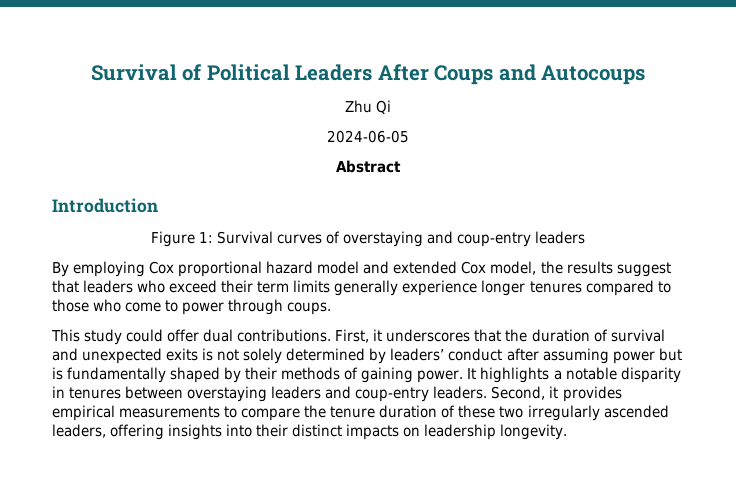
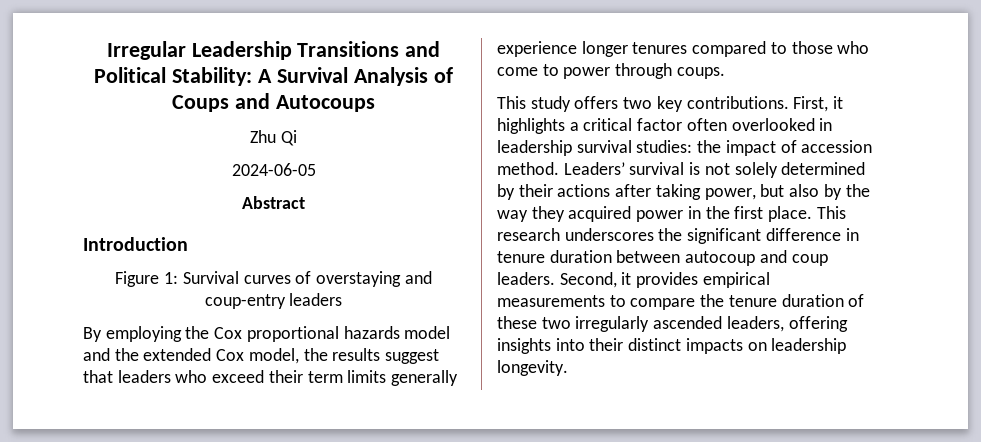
[90,64,429,81] Survival of Political Leaders After -> [106,41,441,60] [94,67,453,86] Irregular Leadership Transitions and Political Stability: A Survival Analysis of
(146, 269) none -> [185,326,210,339] the
[266,261,314,274] hazard -> [343,326,400,339] hazards
(390, 267) none -> [114,348,139,361] the
[126,329,665,343] [52,348,199,364] could offer dual contributions. First, it underscores that the duration of survival and unexpected exits -> [574,96,844,112] [497,118,833,134] [497,140,873,156] [497,162,685,175] offers two key contributions. First, it highlights a critical factor often overlooked in leadership survival studies: the impact of accession method. Leaders’ survival
[390,348,682,364] [52,367,681,383] [52,386,430,402] leaders’ conduct after assuming power but is fundamentally shaped by their methods of gaining power. It highlights a notable disparity in tenures between overstaying leaders and coup-entry -> [518,184,870,200] [497,206,846,222] [497,228,859,244] [497,250,828,266] their actions after taking power, but also by the way they acquired power in the first place. This research underscores the significant difference in tenure duration between autocoup and coup

